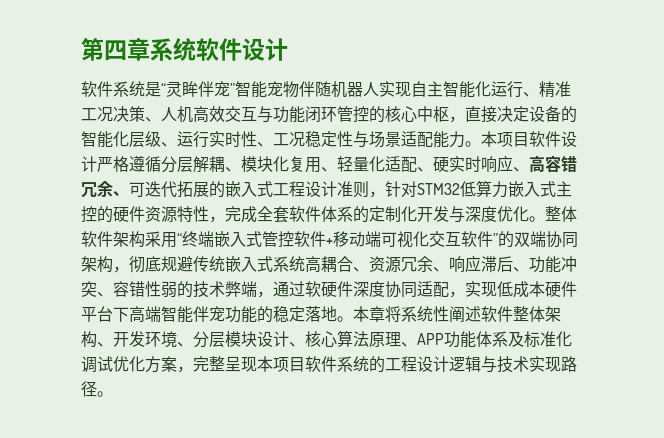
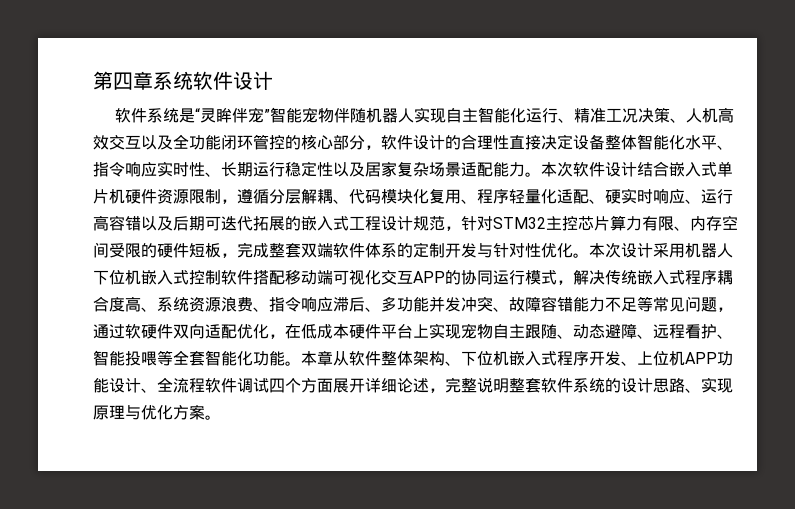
[257,106,273,123] 与 -> [141,134,189,150] 以及全
[417,106,577,123] [81,131,369,148] 中枢，直接决定设备的智能化层级、运行实时性、工况稳定性与 -> [333,134,733,150] [93,161,429,177] 部分，软件设计的合理性直接决定设备整体智能化水平、指令响应实时性、长期运行稳定性以及居家复杂
[497,131,577,147] [81,156,129,172] 项目软件设计严格 -> [557,161,733,177] [93,189,237,204] 次软件设计结合嵌入式单片机硬件资源限制，
(241, 169) none -> [349,189,381,204] 代码
(337, 169) none -> [477,189,509,204] 程序
[529,155,577,173] [81,181,129,198] 高容错冗余、 -> [701,189,733,204] [93,215,205,231] 运行高容错以及后期
[337,181,369,198] 准则 -> [413,216,445,231] 规范
[460,180,572,198] [81,206,577,223] [81,231,578,248] [81,255,577,273] [81,281,577,298] [81,306,561,323] [81,330,572,348] [81,356,577,373] [81,381,97,397] 低算力嵌入式主控的硬件资源特性，完成全套软件体系的定制化开发与深度优化。整体软件架构采用“终端嵌入式管控软件+移动端可视化交互软件”的双端协同架构，彻底规避传统嵌入式系统高耦合、资源冗余、响应滞后、功能冲突、容错性弱的技术弊端，通过软硬件深度协同适配，实现低成本硬件平台下高端智能伴宠功能的稳定落地。本章将系统性阐述软件整体架构、开发环境、分层模块设计、核心算法原理、APP功能体系及标准化调试优化方案，完整呈现本项目软件系统的工程设计逻辑与技术实现路径 -> [546,215,738,231] [93,242,733,258] [93,269,733,285] [93,296,733,312] [93,323,733,339] [93,350,733,366] [93,377,733,393] [93,405,205,420] 主控芯片算力有限、内存空间受限的硬件短板，完成整套双端软件体系的定制开发与针对性优化。本次设计采用机器人下位机嵌入式控制软件搭配移动端可视化交互APP的协同运行模式，解决传统嵌入式程序耦合度高、系统资源浪费、指令响应滞后、多功能并发冲突、故障容错能力不足等常见问题，通过软硬件双向适配优化，在低成本硬件平台上实现宠物自主跟随、动态避障、远程看护、智能投喂等全套智能化功能。本章从软件整体架构、下位机嵌入式程序开发、上位机APP功能设计、全流程软件调试四个方面展开详细论述，完整说明整套软件系统的设计思路、实现原理与优化方案

